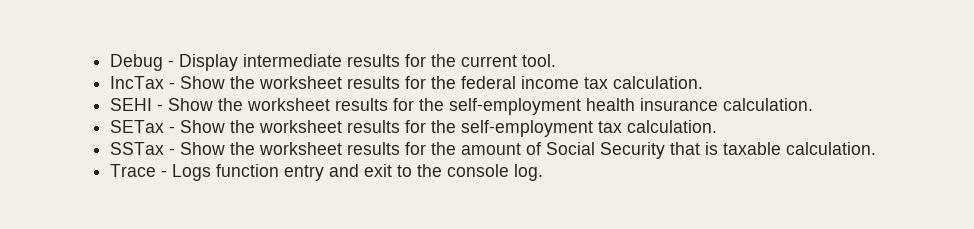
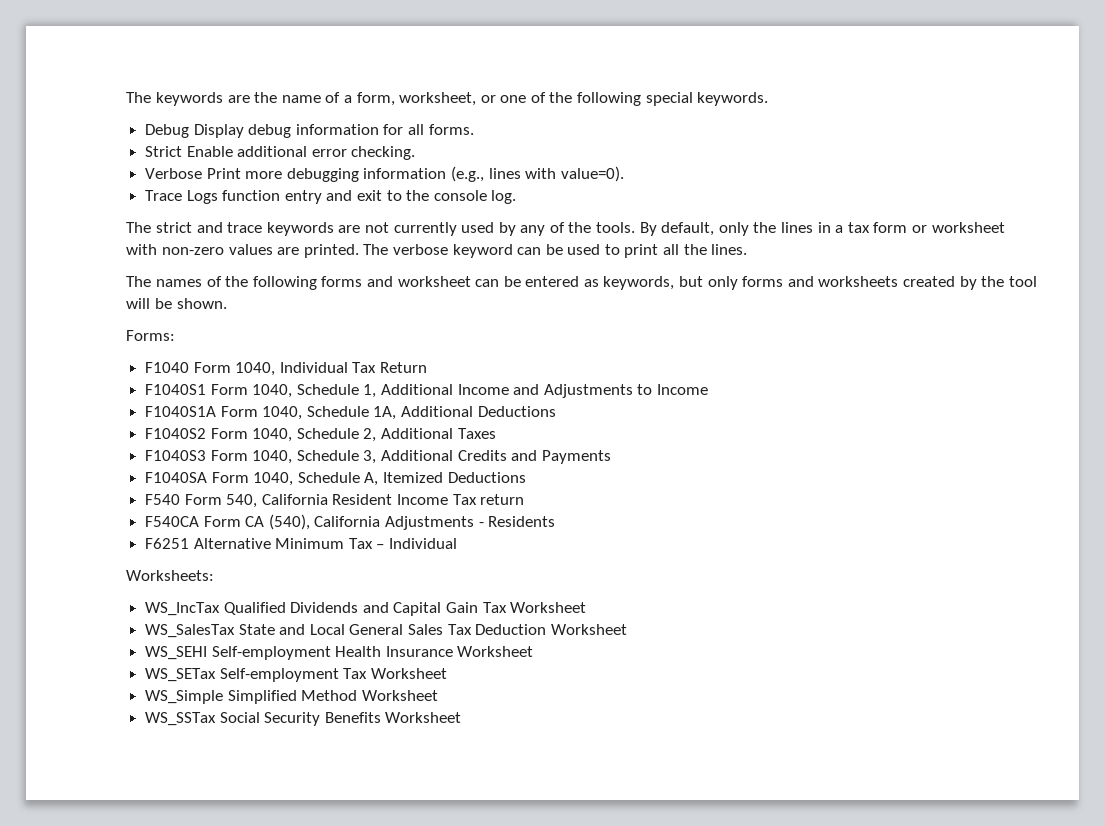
[109,54,556,71] [109,76,703,89] [109,98,813,115] [109,120,717,137] [109,142,876,159] Debug - Display intermediate results for the current tool. // IncTax - Show the worksheet results for the federal income tax calculation. // SEHI - Show the worksheet results for the self-employment health insurance calculation. // SETax - Show the worksheet results for the self-employment tax calculation. // SSTax - Show the worksheet results for the amount of Social Security that is taxable calculation. -> [126,92,769,106] [145,124,474,138] [145,146,416,160] [145,166,624,182] The keywords are the name of a form, worksheet, or one of the following special keywords. // Debug Display debug information for all forms. // Strict Enable additional error checking. // Verbose Print more debugging information (e.g., lines with value=0).
[160,170,167,177] - -> (183, 195) none
(543, 172) none -> [126,222,1005,236] [126,244,748,258] [126,276,1037,290] [126,298,227,309] [126,330,176,341] [145,362,428,376] [145,384,708,398] [145,406,556,420] [145,428,496,442] [145,450,611,464] [145,472,526,486] [145,494,525,508] [145,514,556,530] [145,538,458,549] [126,570,215,581] [145,602,587,616] [145,624,627,638] [145,646,534,660] [145,668,447,682] [145,690,438,704] [145,712,462,726] // The strict and trace keywords are not currently used by any of the tools. By default, only the lines in a tax form or worksheet with non-zero values are printed. The verbose keyword can be used to print all the lines. // The names of the following forms and worksheet can be entered as keywords, but only forms and worksheets created by the tool will be shown. // Forms: // F1040 Form 1040, Individual Tax Return // F1040S1 Form 1040, Schedule 1, Additional Income and Adjustments to Income // F1040S1A Form 1040, Schedule 1A, Additional Deductions // F1040S2 Form 1040, Schedule 2, Additional Taxes // F1040S3 Form 1040, Schedule 3, Additional Credits and Payments // F1040SA Form 1040, Schedule A, Itemized Deductions // F540 Form 540, California Resident Income Tax return // F540CA Form CA (540), California Adjustments - Residents // F6251 Alternative Minimum Tax – Individual // Worksheets: // WS_IncTax Qualified Dividends and Capital Gain Tax Worksheet // WS_SalesTax State and Local General Sales Tax Deduction Worksheet // WS_SEHI Self-employment Health Insurance Worksheet // WS_SETax Self-employment Tax Worksheet // WS_Simple Simplified Method Worksheet // WS_SSTax Social Security Benefits Worksheet

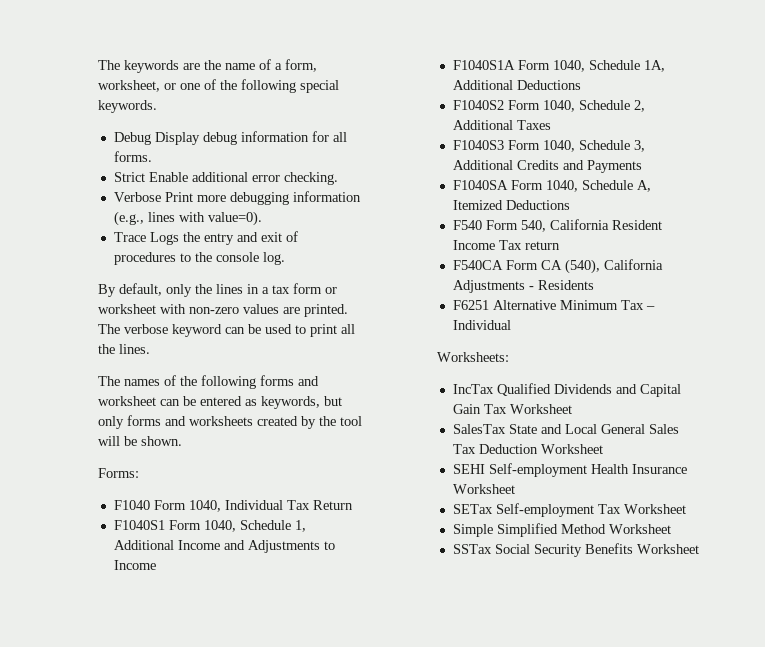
[222,190,281,201] function -> [183,232,201,242] the
(383, 195) none -> [286,231,299,242] [114,252,177,265] of procedures
[126,222,636,236] The strict and trace keywords are not currently used by any of the tools. -> (286, 258) none
[145,602,221,616] WS_IncTax -> [453,384,495,394] IncTax
[145,624,236,638] WS_SalesTax -> [453,424,507,434] SalesTax
[145,646,208,660] WS_SEHI -> [453,464,486,474] SEHI
[145,668,217,682] WS_SETax -> [453,504,494,514] SETax
[145,690,224,704] WS_Simple -> [453,524,494,537] Simple
[145,712,217,726] WS_SSTax -> [453,544,493,554] SSTax

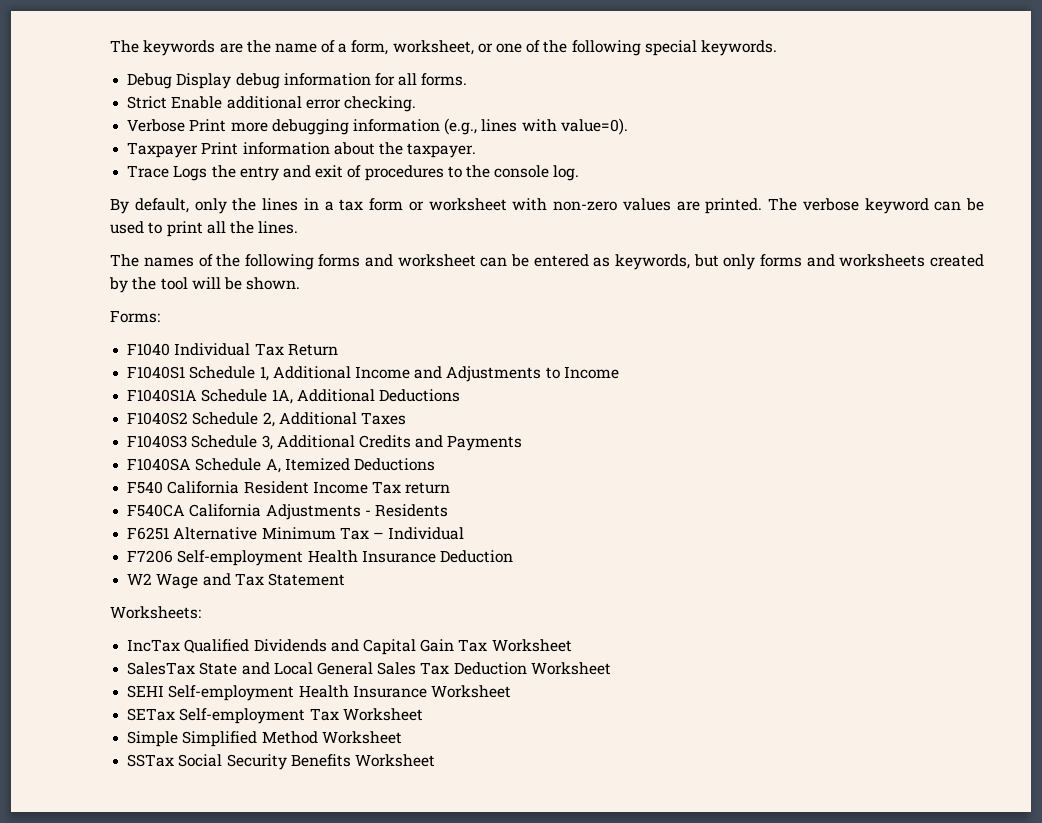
(263, 218) none -> [127,142,477,158] // Taxpayer Print information about the taxpayer.
[154,500,222,512] Form 1040, -> (171, 349) none
[169,520,237,532] Form 1040, -> (186, 372) none
[518,60,586,72] Form 1040, -> (198, 395) none
[508,100,576,112] Form 1040, -> (189, 418) none
[508,140,576,152] Form 1040, -> (188, 441) none
[511,180,579,192] Form 1040, -> (192, 464) none
[486,220,547,232] Form 540, -> (164, 487) none
[506,259,601,274] Form CA (540), -> (186, 510) none
(512, 325) none -> [127,550,513,566] [127,573,345,589] // F7206 Self-employment Health Insurance Deduction // W2 Wage and Tax Statement

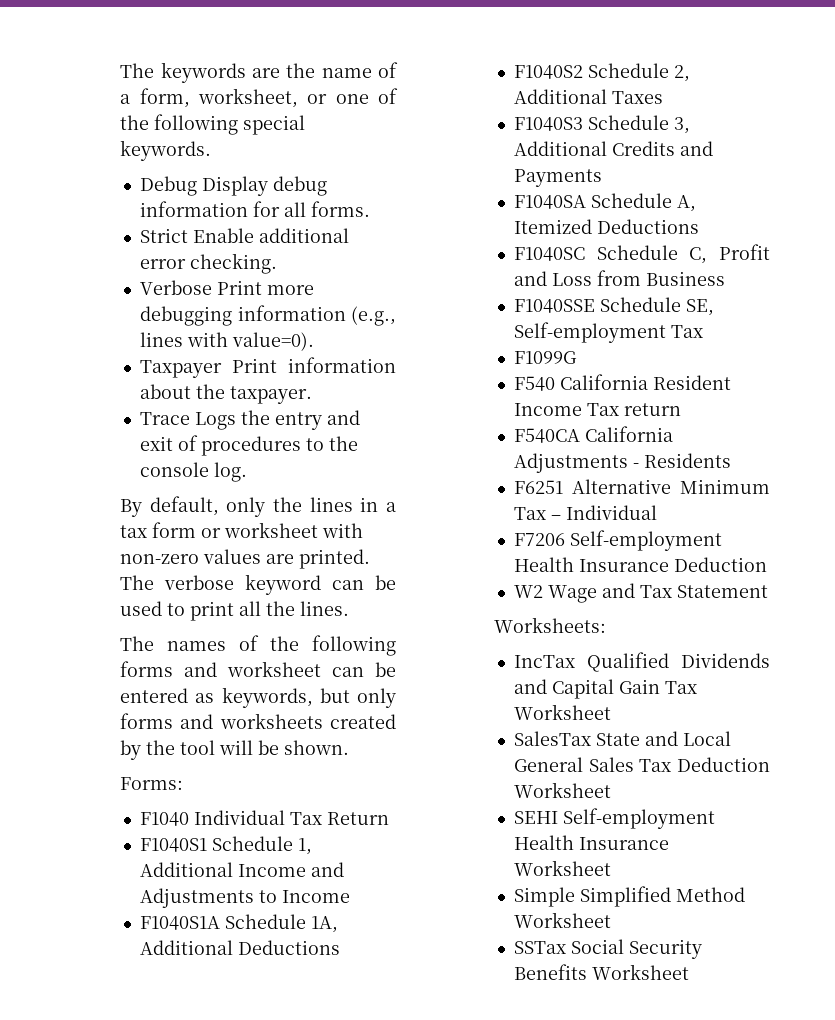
(435, 464) none -> [513,244,770,264] [513,270,725,286] [513,297,714,316] [513,322,703,343] [513,351,577,364] // F1040SC Schedule C, Profit and Loss from Business // F1040SSE Schedule SE, Self-employment Tax // F1099G
[127,708,423,724] // SETax Self-employment Tax Worksheet -> (611, 868) none

